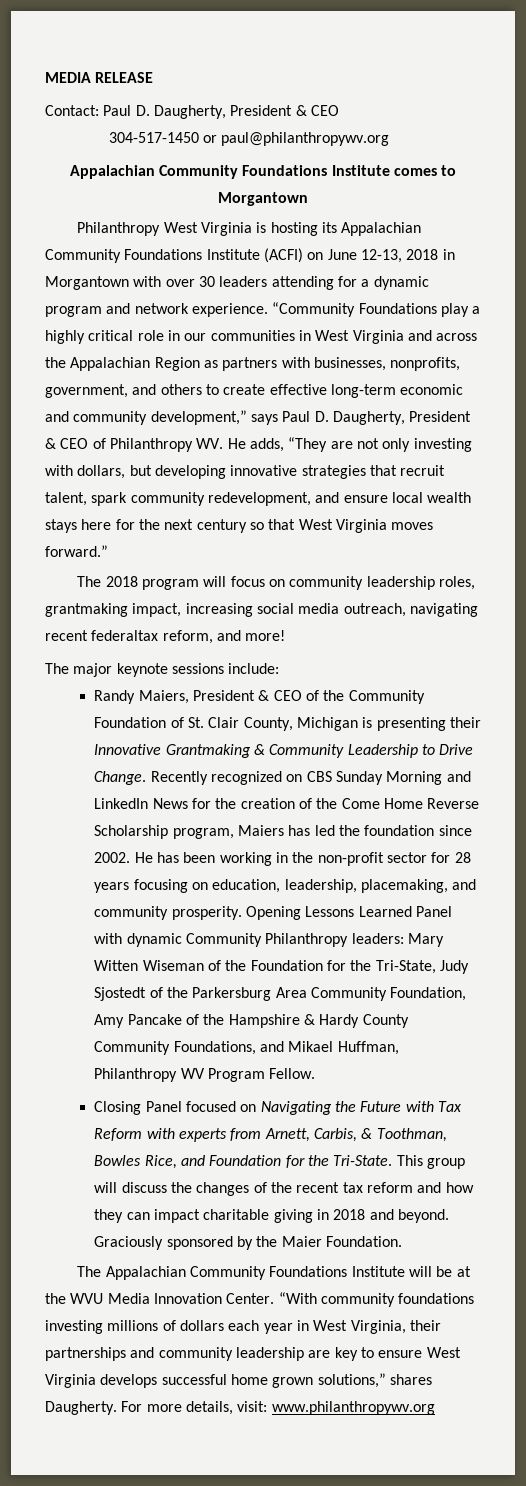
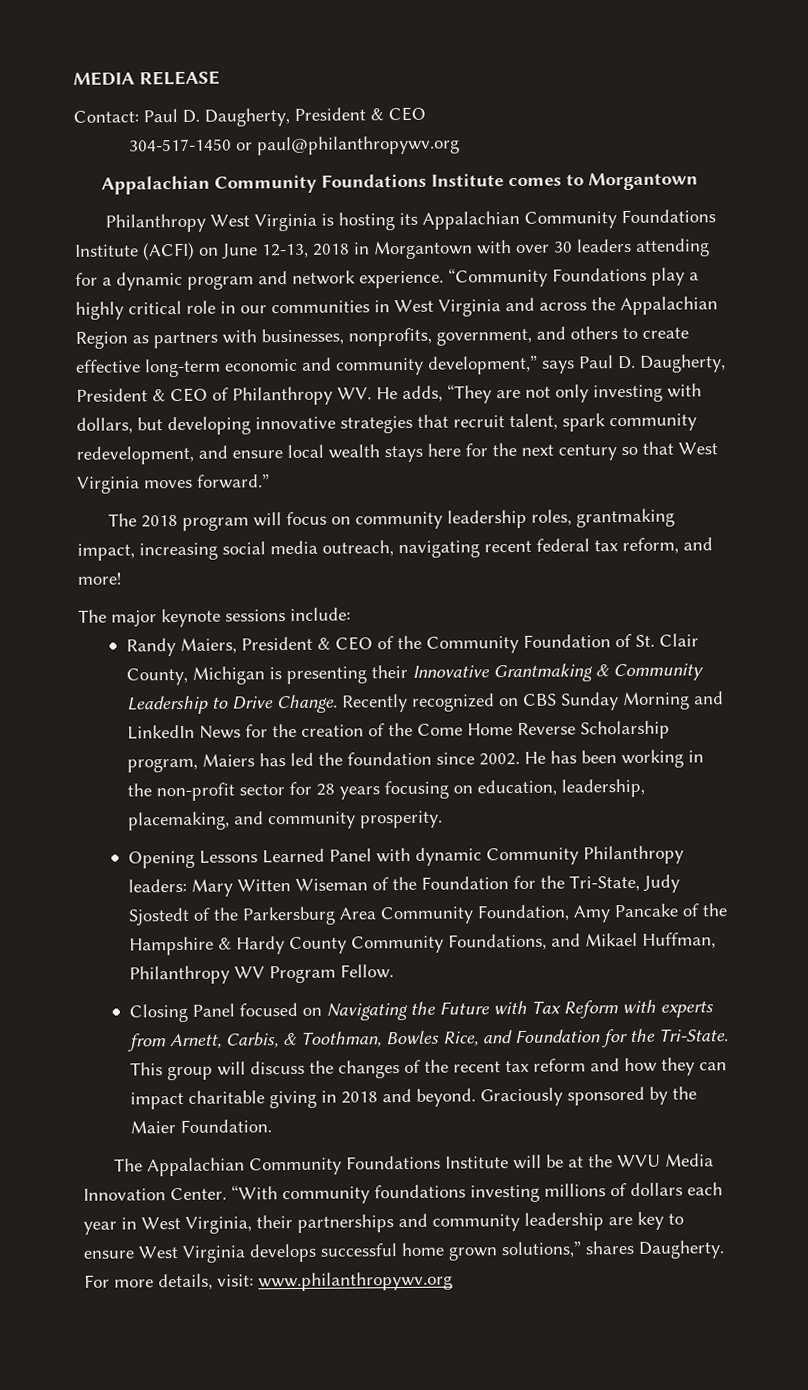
[91,630,159,641] federaltax -> [536,538,618,552] federal tax
(242, 913) none -> (443, 819) //

